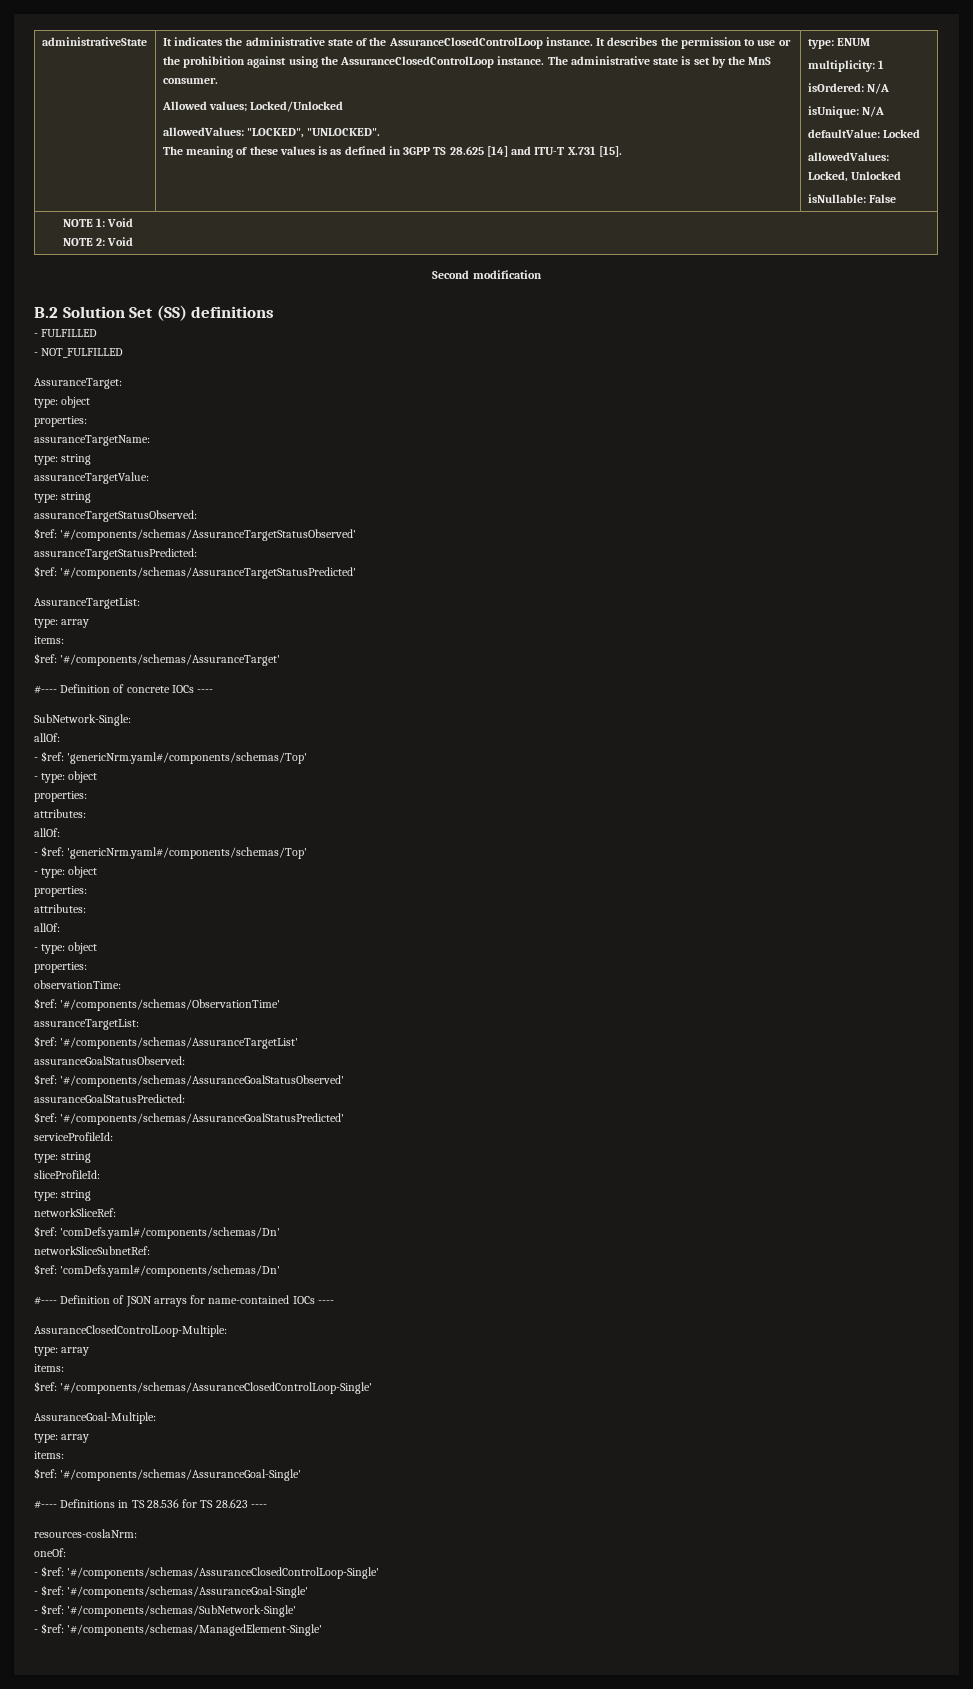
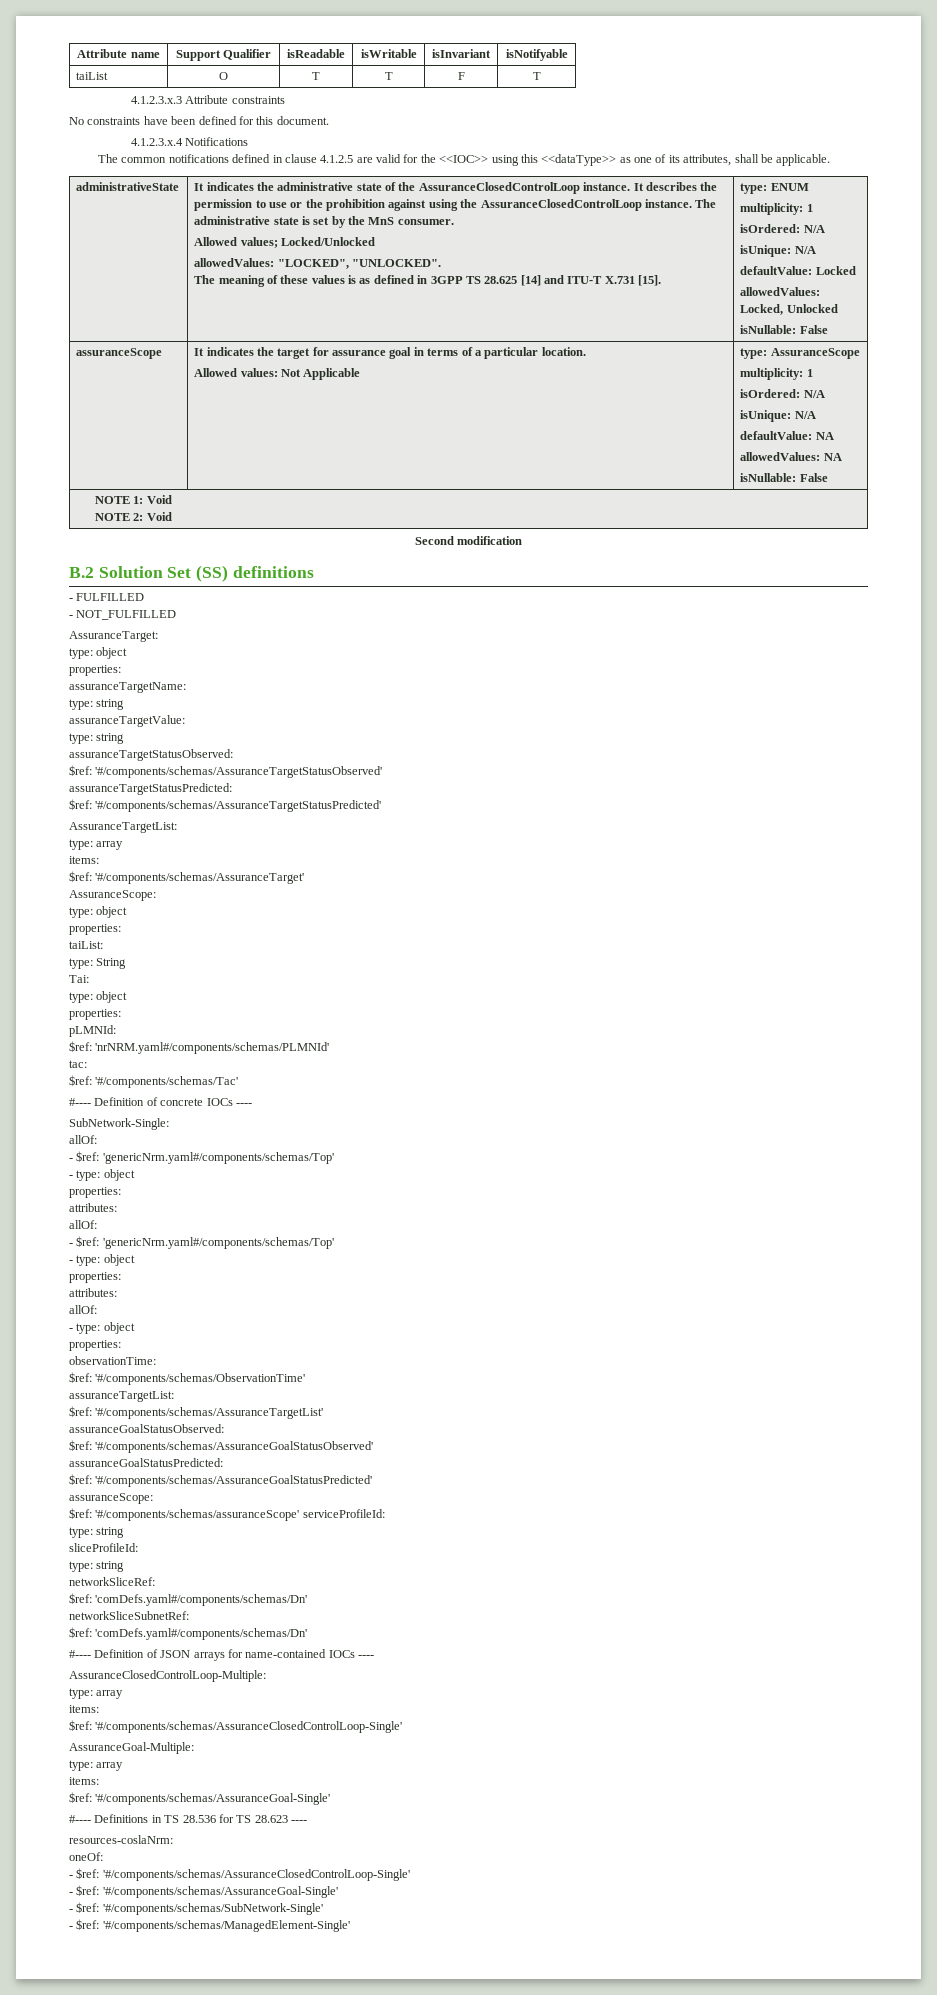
(41, 41) none -> [77,49,160,58] [175,49,272,61] [287,49,345,58] [360,49,417,58] [432,49,491,58] [505,49,568,61] [76,72,109,80] [219,72,228,80] [312,72,320,80] [384,72,393,80] [457,72,465,80] [532,72,541,80] [131,95,285,104] [69,116,329,125] [131,137,249,146] [98,154,831,166] Attribute name | Support Qualifier | isReadable | isWritable | isInvariant | isNotifyable // taiList | O | T | T | F | T // 4.1.2.3.x.3 Attribute constraints // No constraints have been defined for this document. // 4.1.2.3.x.4 Notifications // The common notifications defined in clause 4.1.2.5 are valid for the <<IOC>> using this <<dataType>> as one of its attributes, shall be applicable. //
(897, 198) none -> [76,348,163,359] [194,347,586,359] [194,368,361,380] [740,348,860,359] [740,368,813,380] [740,389,825,398] [740,410,816,422] [740,431,834,440] [740,452,842,461] [740,473,828,482] // assuranceScope | It indicates the target for assurance goal in terms of a particular location. // Allowed values: Not Applicable | type: AssuranceScope // multiplicity: 1 // isOrdered: N/A // isUnique: N/A // defaultValue: NA // allowedValues: NA // isNullable: False
(281, 660) none -> [69,890,156,901] [69,906,128,918] [69,924,121,935] [69,941,103,949] [69,958,127,969] [69,975,89,983] [69,991,128,1003] [69,1009,121,1020] [69,1025,116,1037] [69,1041,330,1054] [69,1060,87,1068] [69,1075,239,1088] // AssuranceScope: // type: object // properties: // taiList: // type: String // Tai: // type: object // properties: // pLMNId: // $ref: 'nrNRM.yaml#/components/schemas/PLMNId' // tac: // $ref: '#/components/schemas/Tac'
(345, 1119) none -> [69,1493,153,1504] [69,1508,300,1521] assuranceScope: // $ref: '#/components/schemas/assuranceScope'

